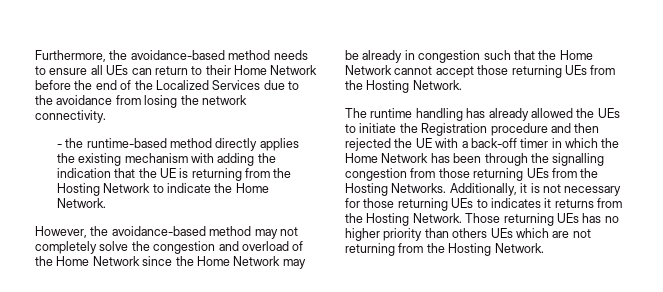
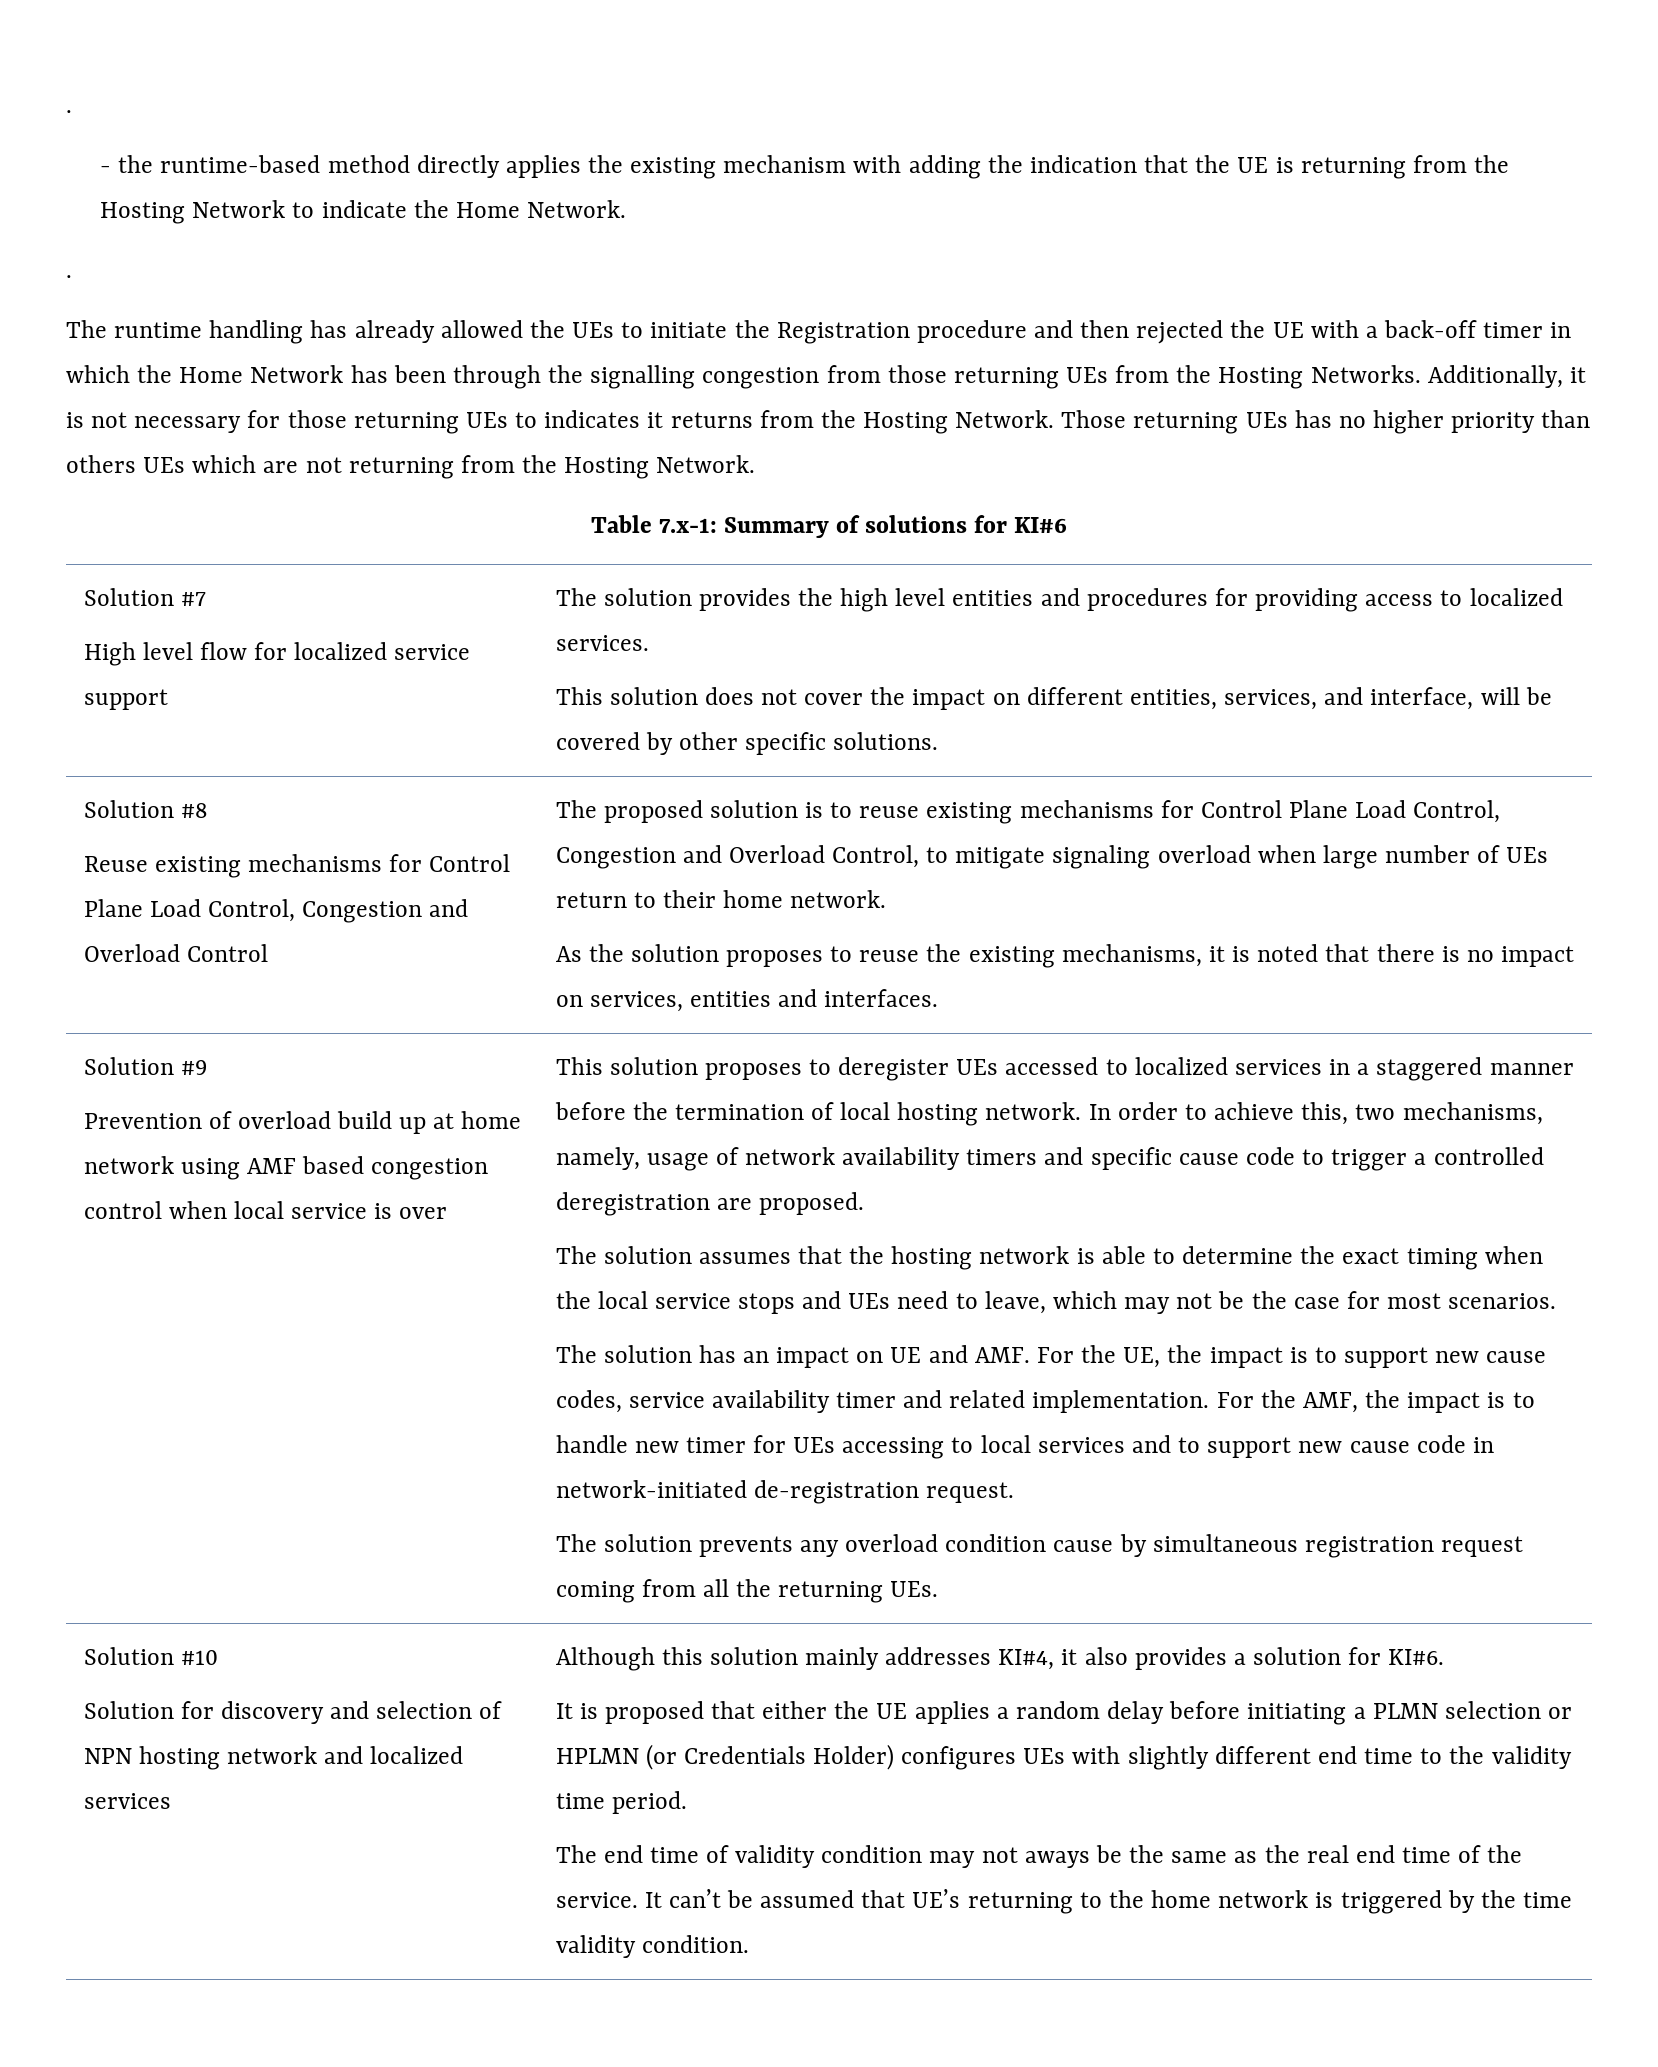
[35,50,308,62] [35,65,318,75] [35,80,299,90] [35,95,247,108] [35,110,106,123] Furthermore, the avoidance-based method needs to ensure all UEs can return to their Home Network before the end of the Localized Services due to the avoidance from losing the network connectivity. -> [66,110,72,113] .
[35,226,298,239] [35,241,304,254] [35,256,306,269] [345,50,593,63] [345,65,616,78] [345,80,462,93] However, the avoidance-based method may not completely solve the congestion and overload of the Home Network since the Home Network may be already in congestion such that the Home Network cannot accept those returning UEs from the Hosting Network. -> [66,275,72,278] .
(544, 248) none -> [590,515,1068,538] [83,588,206,606] [83,642,471,666] [83,689,168,710] [555,588,1563,612] [555,635,649,651] [555,687,1552,710] [555,732,939,755] [83,800,208,818] [83,854,511,878] [83,899,469,923] [83,944,268,962] [555,800,1501,824] [555,845,1549,869] [555,890,887,908] [555,944,1574,968] [555,989,939,1012] [83,1057,207,1075] [83,1111,522,1134] [83,1156,489,1180] [83,1201,448,1219] [555,1057,1574,1081] [554,1102,1543,1126] [555,1147,1544,1171] [555,1192,864,1216] [555,1246,1543,1270] [555,1291,1557,1314] [555,1345,1547,1368] [555,1390,1535,1413] [555,1435,1494,1459] [555,1480,1014,1504] [555,1534,1524,1558] [555,1579,939,1603] [83,1647,218,1665] [83,1701,503,1724] [83,1746,464,1770] [83,1793,171,1809] [555,1647,1445,1671] [555,1701,1572,1725] [555,1744,1572,1770] [555,1791,687,1814] [555,1845,1523,1868] [555,1889,1572,1914] [555,1935,749,1958] // Table 7.x-1: Summary of solutions for KI#6 // Solution #7 // High level flow for localized service support | The solution provides the high level entities and procedures for providing access to localized services. // This solution does not cover the impact on different entities, services, and interface, will be covered by other specific solutions. // Solution #8 // Reuse existing mechanisms for Control Plane Load Control, Congestion and Overload Control | The proposed solution is to reuse existing mechanisms for Control Plane Load Control, Congestion and Overload Control, to mitigate signaling overload when large number of UEs return to their home network. // As the solution proposes to reuse the existing mechanisms, it is noted that there is no impact on services, entities and interfaces. // Solution #9 // Prevention of overload build up at home network using AMF based congestion control when local service is over | This solution proposes to deregister UEs accessed to localized services in a staggered manner before the termination of local hosting network. In order to achieve this, two mechanisms, namely, usage of network availability timers and specific cause code to trigger a controlled deregistration are proposed. // The solution assumes that the hosting network is able to determine the exact timing when the local service stops and UEs need to leave, which may not be the case for most scenarios. // The solution has an impact on UE and AMF. For the UE, the impact is to support new cause codes, service availability timer and related implementation. For the AMF, the impact is to handle new timer for UEs accessing to local services and to support new cause code in network-initiated de-registration request. // The solution prevents any overload condition cause by simultaneous registration request coming from all the returning UEs. // Solution #10 // Solution for discovery and selection of NPN hosting network and localized services | Although this solution mainly addresses KI#4, it also provides a solution for KI#6. // It is proposed that either the UE applies a random delay before initiating a PLMN selection or HPLMN (or Credentials Holder) configures UEs with slightly different end time to the validity time period. // The end time of validity condition may not aways be the same as the real end time of the service. It can’t be assumed that UE’s returning to the home network is triggered by the time validity condition.

